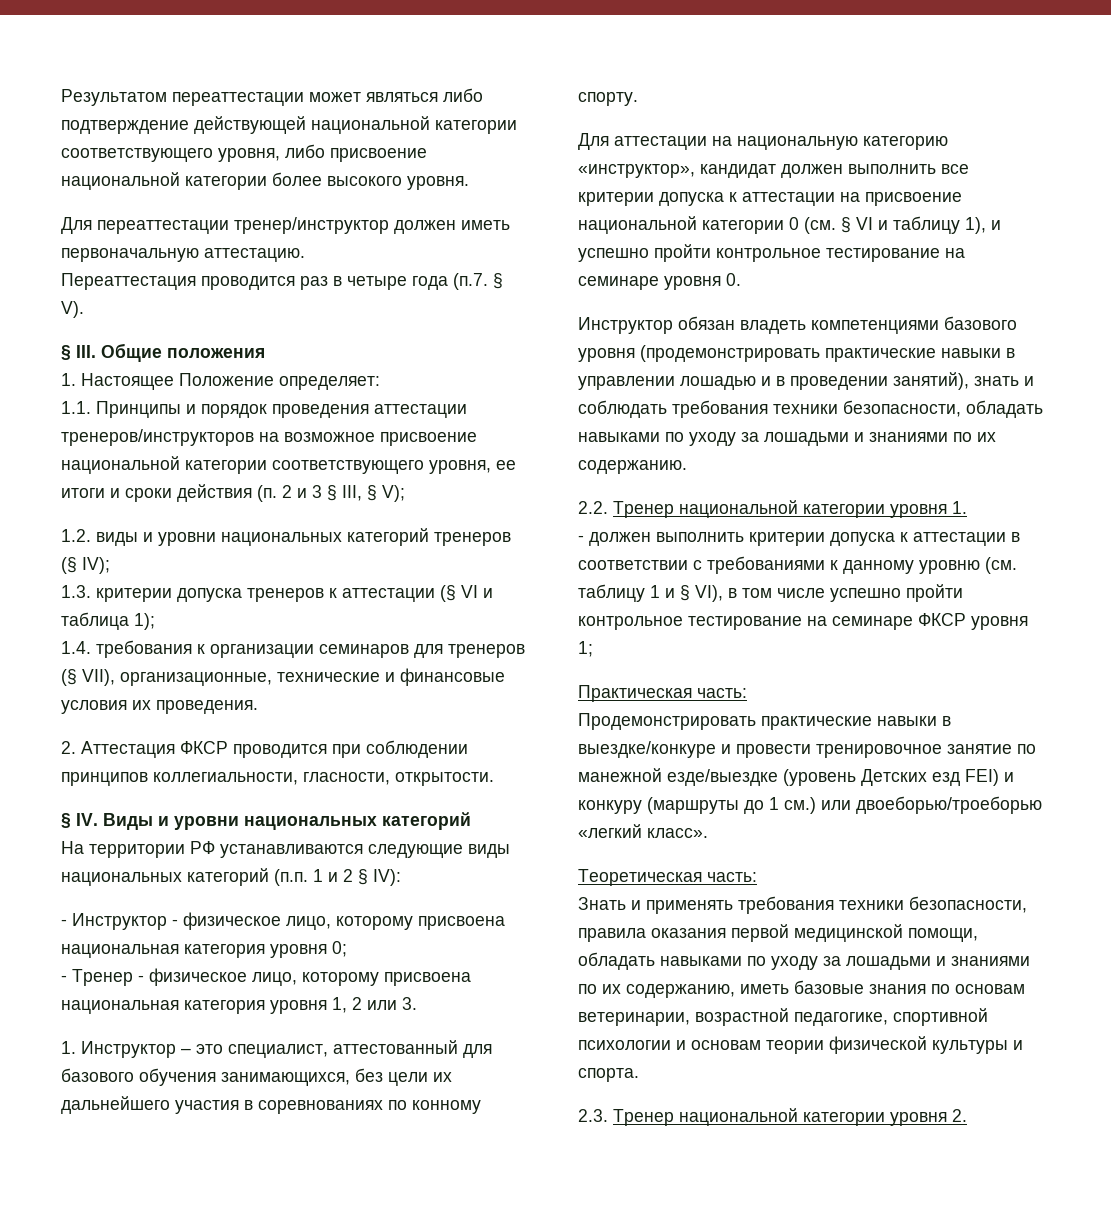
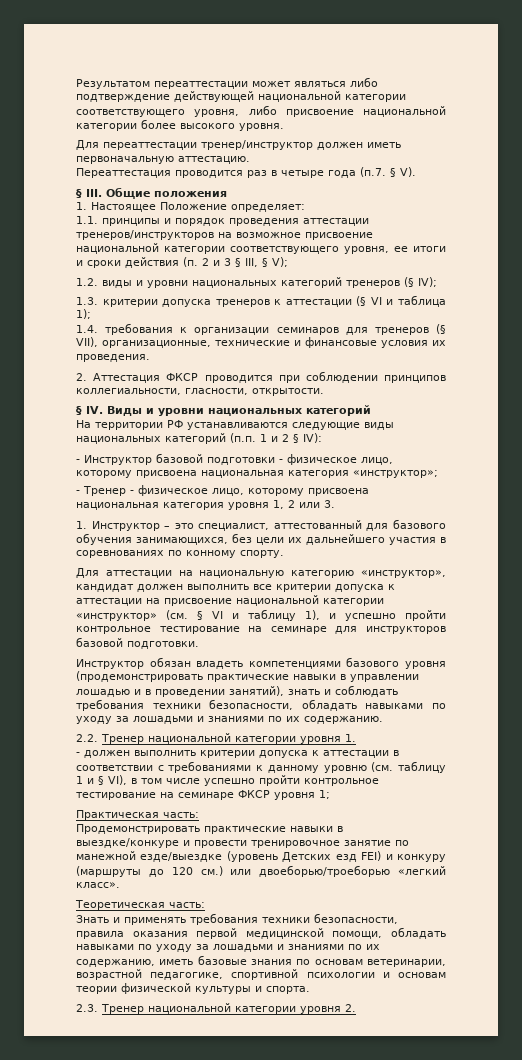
[96,401,181,418] Принципы -> [102,218,160,226] принципы
[172,912,505,930] [61,941,347,958] - физическое лицо, которому присвоена национальная категория уровня 0; -> [156,453,393,465] [76,470,438,478] базовой подготовки - физическое лицо, которому присвоена национальная категория «инструктор»;
[789,217,799,230] 0 -> [76,613,157,621] «инструктор»
[664,273,741,290] уровня 0. -> [335,626,446,634] [76,637,199,649] для инструкторов базовой подготовки.
[769,797,779,810] 1 -> [171,867,193,875] 120

